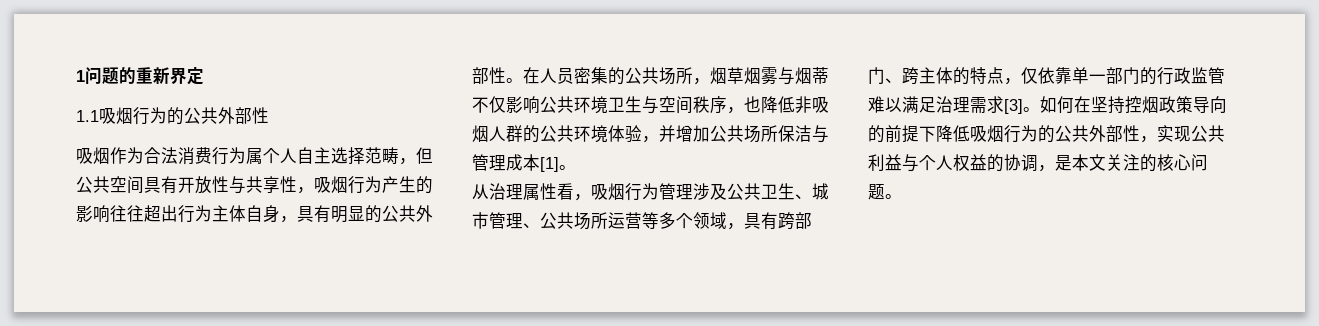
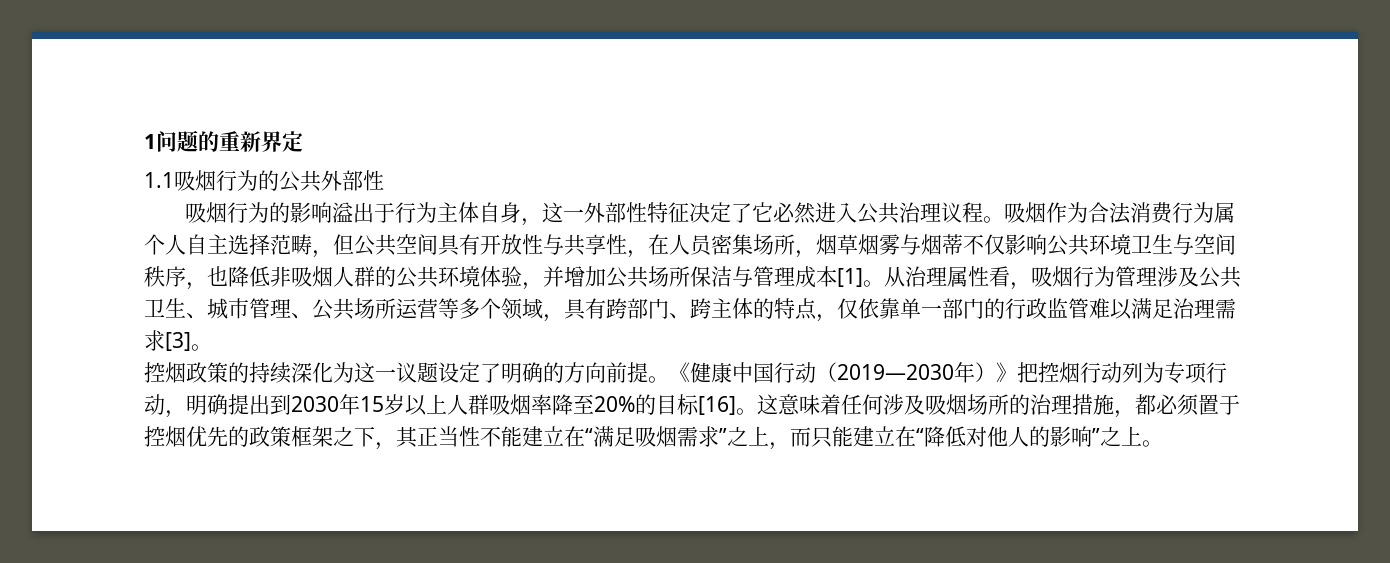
(110, 155) none -> [227,202,1047,226] 行为的影响溢出于行为主体自身，这一外部性特征决定了它必然进入公共治理议程。吸烟
[314,176,433,194] [76,205,433,223] [472,67,523,84] 吸烟行为产生的影响往往超出行为主体自身，具有明显的公共外部性。 -> (648, 254) none
[608,67,659,85] 的公共 -> (753, 244) none
(576, 167) // -> (884, 283) none
[1040,96,1227,114] [868,125,1225,143] [868,154,1208,172] [868,184,885,200] 如何在坚持控烟政策导向的前提下降低吸烟行为的公共外部性，实现公共利益与个人权益的协调，是本文关注的核心问题 -> [144,362,1227,384] [144,394,1240,418] [144,426,1142,450] // 控烟政策的持续深化为这一议题设定了明确的方向前提。《健康中国行动（2019—2030年）》把控烟行动列为专项行动，明确提出到2030年15岁以上人群吸烟率降至20%的目标[16]。这意味着任何涉及吸烟场所的治理措施，都必须置于控烟优先的政策框架之下，其正当性不能建立在“满足吸烟需求”之上，而只能建立在“降低对他人的影响”之上

